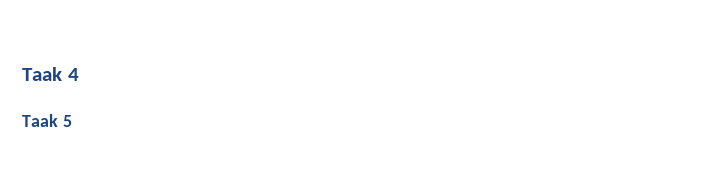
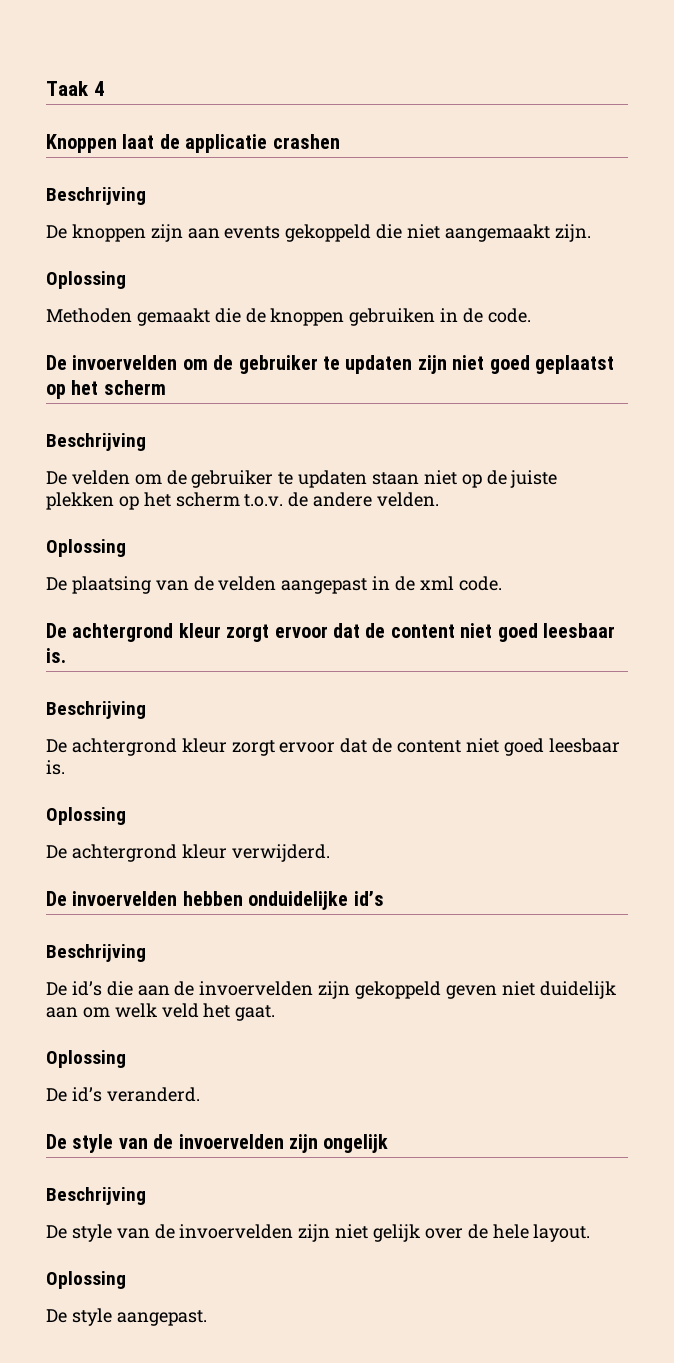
[22,114,72,127] Taak 5 -> [46,134,340,153] [46,187,146,205] [46,224,591,242] [46,271,126,289] [46,308,531,326] [46,355,614,374] [46,380,166,399] [46,433,146,451] [46,470,558,488] [46,492,440,510] [46,539,126,557] [46,576,502,594] [46,623,615,642] [46,648,66,663] [46,701,146,719] [46,738,620,756] [46,760,65,775] [46,807,126,825] [46,844,330,862] [46,891,384,910] [46,944,146,962] [46,981,616,999] [46,1003,276,1021] [46,1050,126,1068] [46,1087,200,1102] [46,1134,389,1153] [46,1187,146,1205] [46,1224,591,1242] [46,1271,126,1289] [46,1308,207,1326] Knoppen laat de applicatie crashen // Beschrijving // De knoppen zijn aan events gekoppeld die niet aangemaakt zijn. // Oplossing // Methoden gemaakt die de knoppen gebruiken in de code. // De invoervelden om de gebruiker te updaten zijn niet goed geplaatst op het scherm // Beschrijving // De velden om de gebruiker te updaten staan niet op de juiste plekken op het scherm t.o.v. de andere velden. // Oplossing // De plaatsing van de velden aangepast in de xml code. // De achtergrond kleur zorgt ervoor dat de content niet goed leesbaar is. // Beschrijving // De achtergrond kleur zorgt ervoor dat de content niet goed leesbaar is. // Oplossing // De achtergrond kleur verwijderd. // De invoervelden hebben onduidelijke id’s // Beschrijving // De id’s die aan de invoervelden zijn gekoppeld geven niet duidelijk aan om welk veld het gaat. // Oplossing // De id’s veranderd. // De style van de invoervelden zijn ongelijk // Beschrijving // De style van de invoervelden zijn niet gelijk over de hele layout. // Oplossing // De style aangepast.

